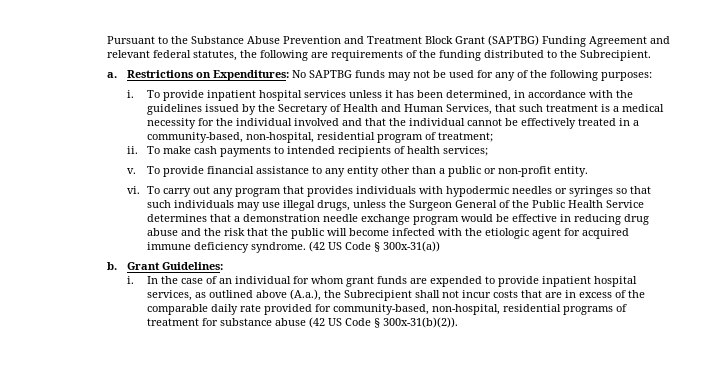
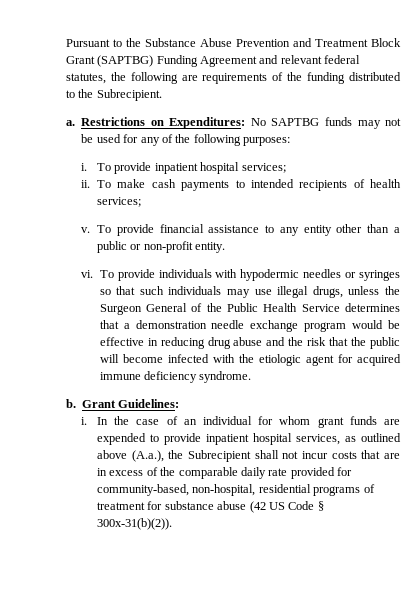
[303,90,633,101] [146,104,664,115] [146,118,639,129] [146,132,493,143] services unless it has been determined, in accordance with the guidelines issued by the Secretary of Health and Human Services, that such treatment is a medical necessity for the individual involved and that the individual cannot be effectively treated in a community-based, non-hospital, residential program of treatment; -> [241,163,286,173] services;
[162,186,353,197] carry out any program that provides -> [117,269,155,281] provide
[308,241,440,252] (42 US Code § 300x-31(a)) -> (252, 377) none

